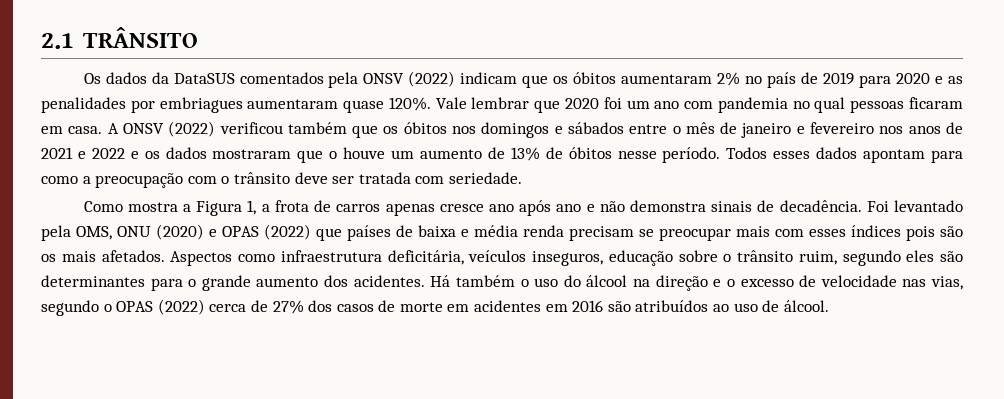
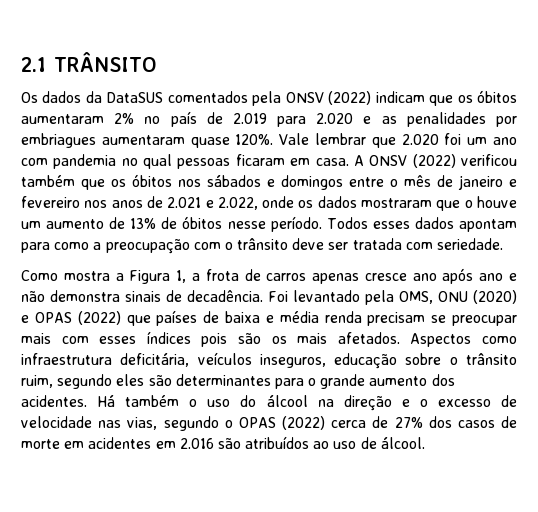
[823,72,931,88] 2019 para 2020 -> [232,113,354,127] 2.019 para 2.020
[565,98,599,109] 2020 -> [401,134,439,145] 2.020
[481,122,624,138] domingos e sábados -> [207,175,343,190] sábados e domingos
[41,147,139,159] 2021 e 2022 e -> [167,196,295,210] 2.021 e 2.022, onde
[572,300,604,312] 2016 -> [179,438,214,449] 2.016

